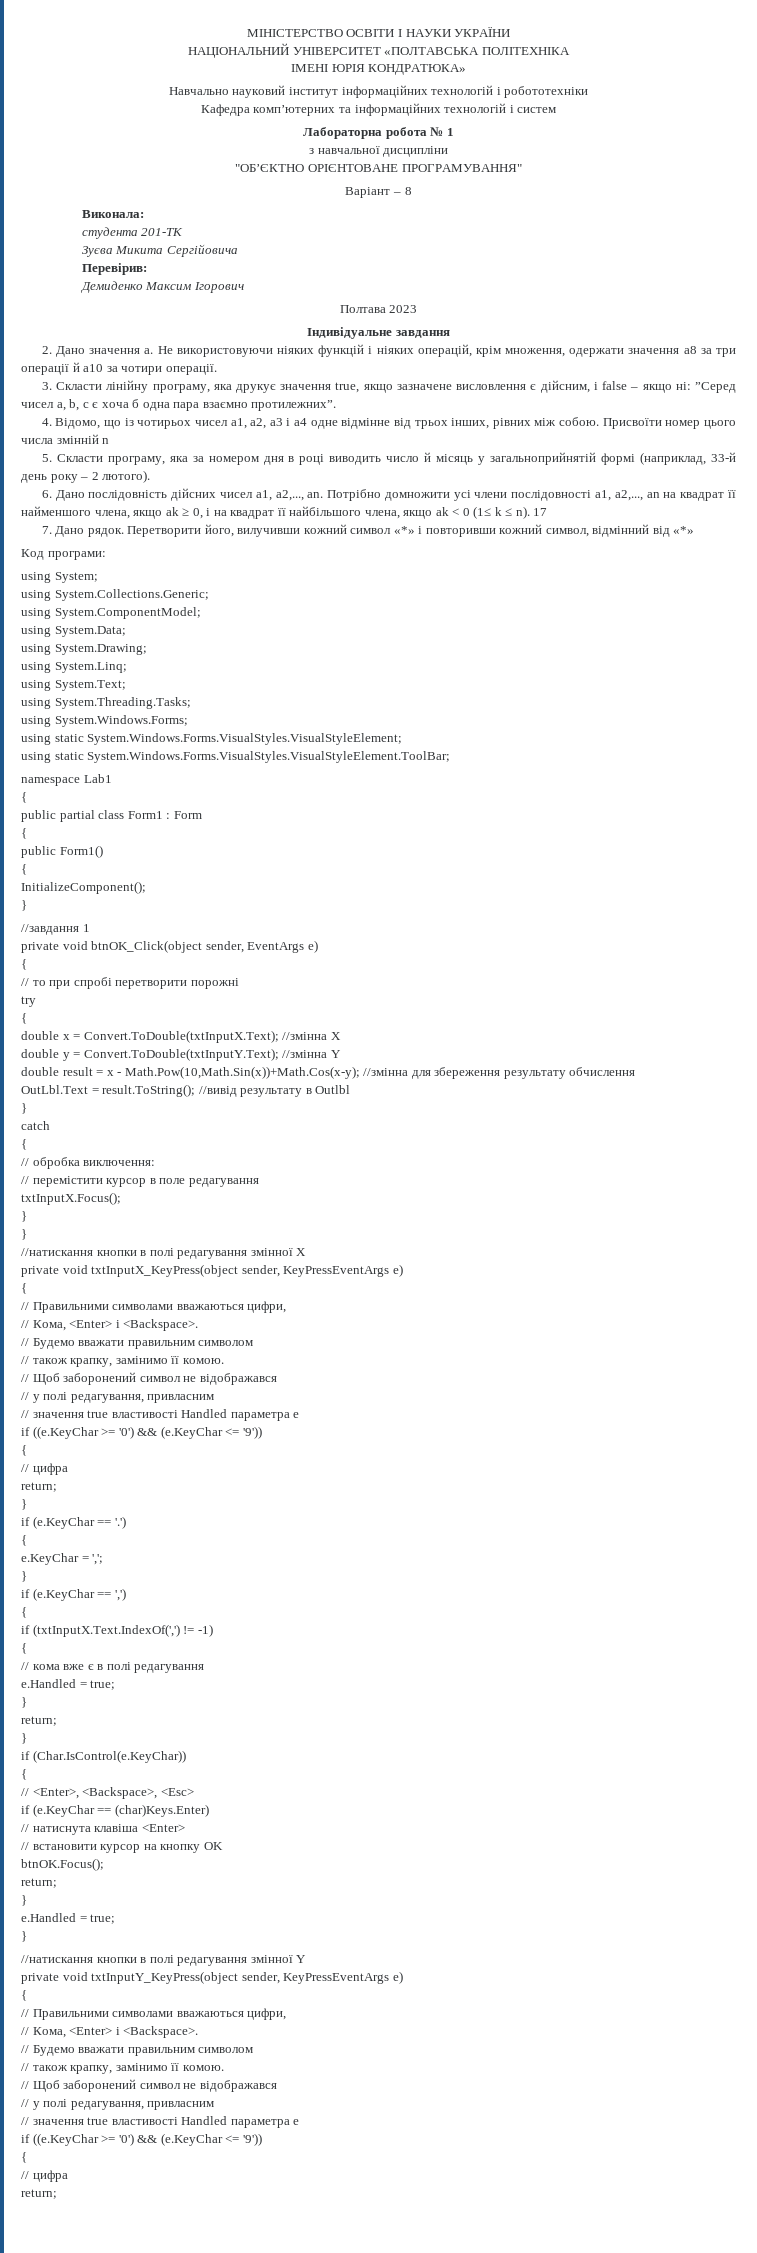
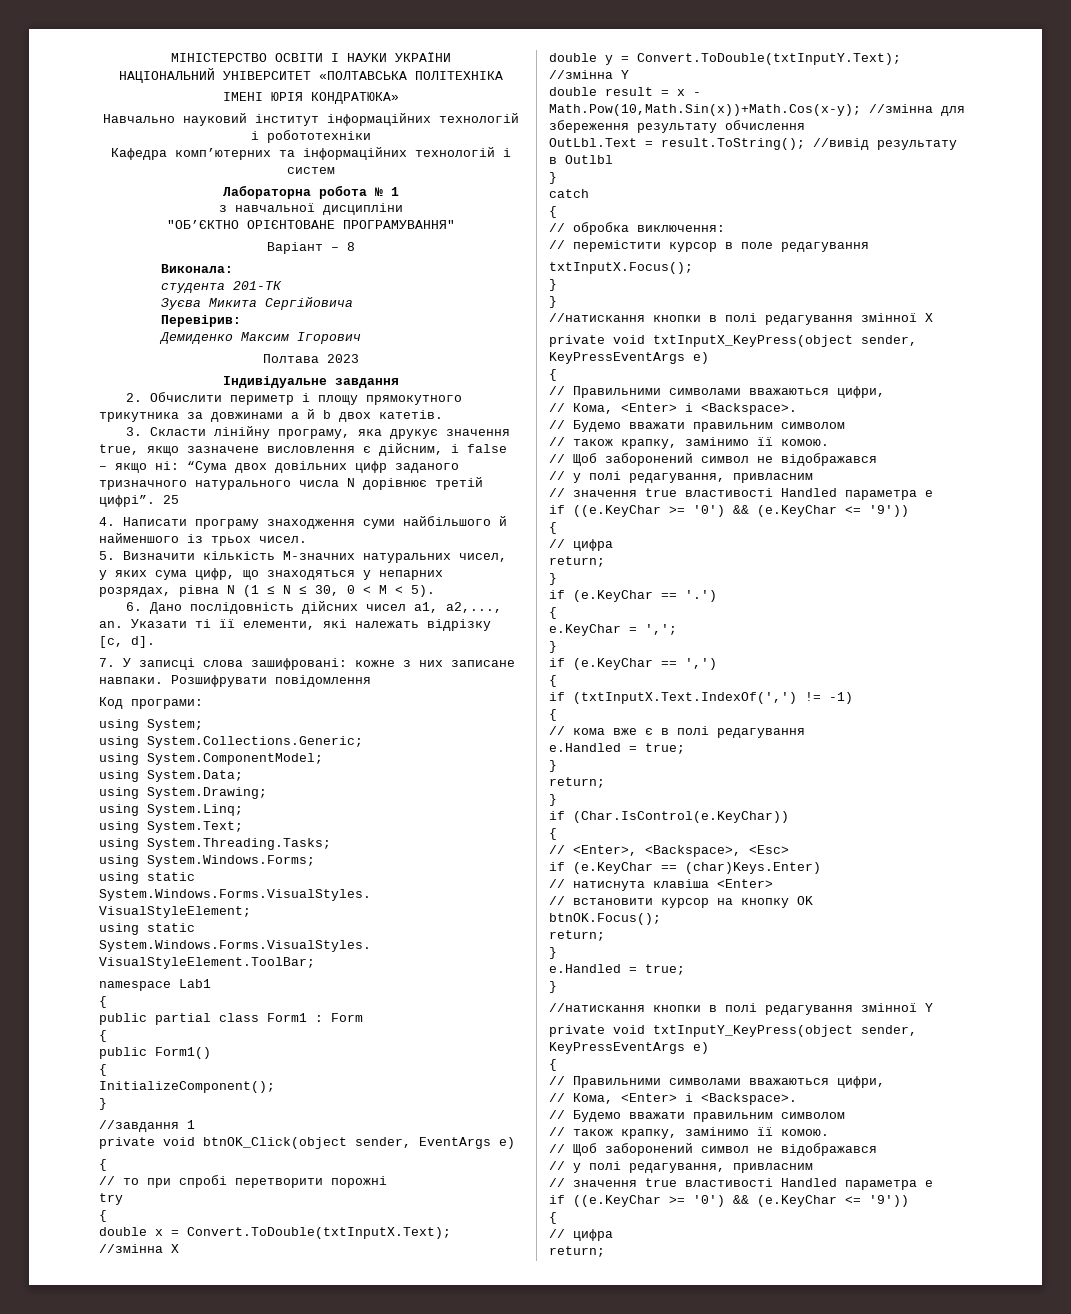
[56,344,736,357] [21,362,217,375] Дано значення а. Не використовуючи ніяких функцій і ніяких операцій, крім множення, одержати значення a8 за три операції й а10 за чотири операції. -> [150,392,463,405] [99,409,443,422] Обчислити периметр і площу прямокутного трикутника за довжинами а й b двох катетів.
[695,382,737,393] [21,399,337,411] [41,417,736,429] [21,434,110,444] [41,452,736,465] [21,470,151,483] ”Серед чисел а, b, с є хоча б одна пара взаємно протилежних”. // 4. Відомо, що із чотирьох чисел a1, а2, a3 і а4 одне відмінне від трьох інших, рівних між собою. Присвоїти номер цього числа змінній n // 5. Скласти програму, яка за номером дня в році виводить число й місяць у загальноприйнятій формі (наприклад, 33-й день року – 2 лютого). -> [187,461,459,473] [99,477,483,490] [99,495,179,507] [99,516,507,529] [99,533,307,546] [99,551,507,563] [99,568,443,580] [99,585,435,597] “Сума двох довільних цифр заданого тризначного натурального числа N дорівнює третій цифрі”. 25 // 4. Написати програму знаходження суми найбільшого й найменшого із трьох чисел. // 5. Визначити кількість M-значних натуральних чисел, у яких сума цифр, що знаходяться у непарних розрядах, рівна N (1 ≤ N ≤ 30, 0 < M < 5).
[327,489,736,501] [21,506,548,519] [41,524,695,537] Потрібно домножити усі члени послідовності а1, а2,..., аn на квадрат її найменшого члена, якщо ak ≥ 0, і на квадрат її найбільшого члена, якщо ak < 0 (1≤ k ≤ n). 17 // 7. Дано рядок. Перетворити його, вилучивши кожний символ «*» і повторивши кожний символ, відмінний від «*» -> [131,619,491,631] [99,636,155,648] [99,658,515,670] [99,675,371,687] Указати ті її елементи, які належать відрізку [с, d]. // 7. У записці слова зашифровані: кожне з них записане навпаки. Розшифрувати повідомлення

